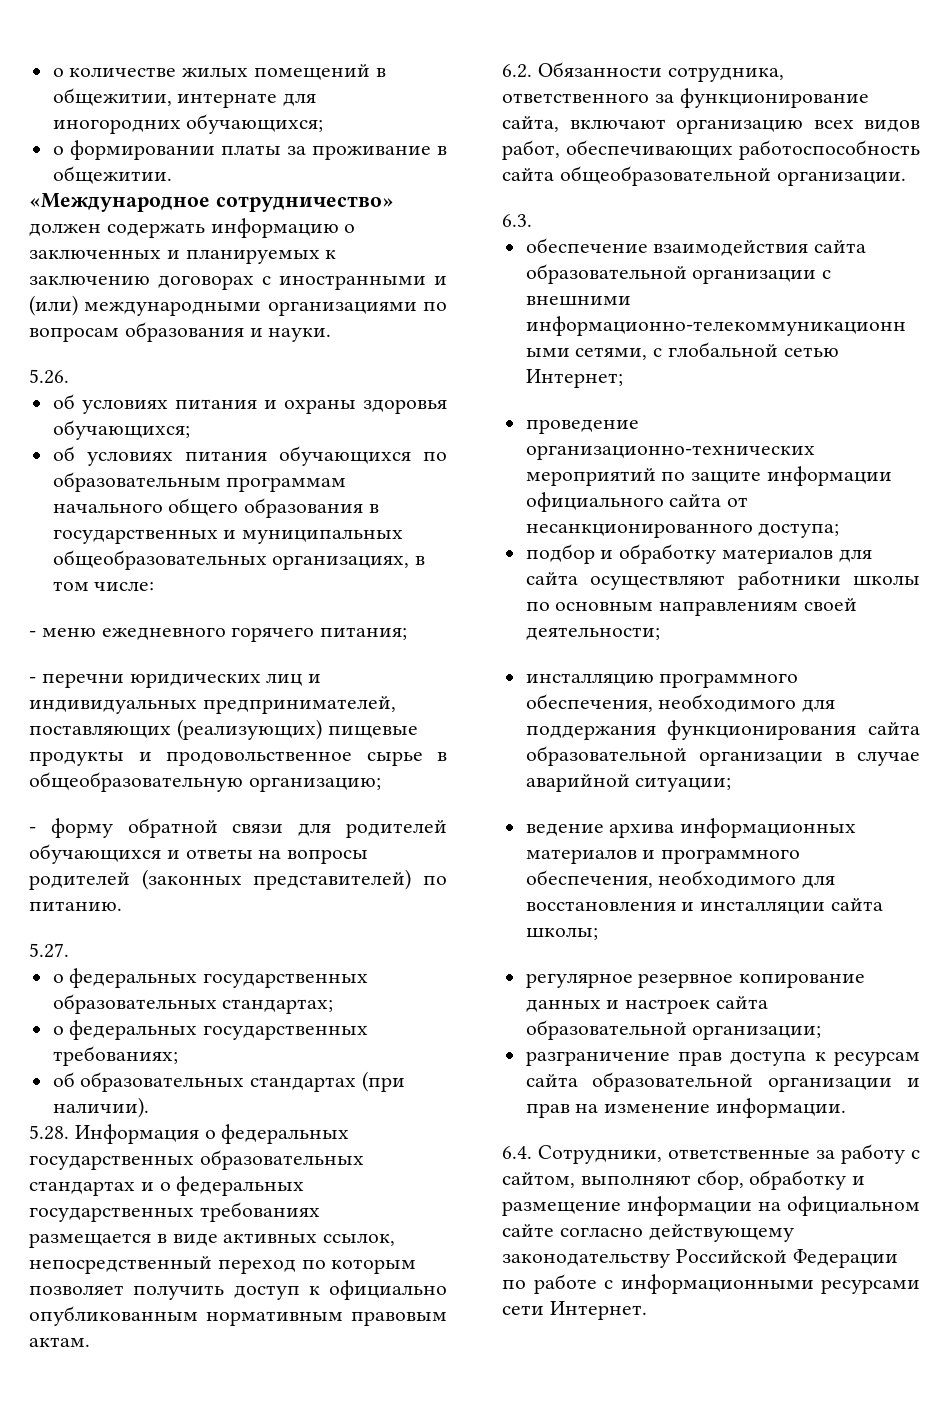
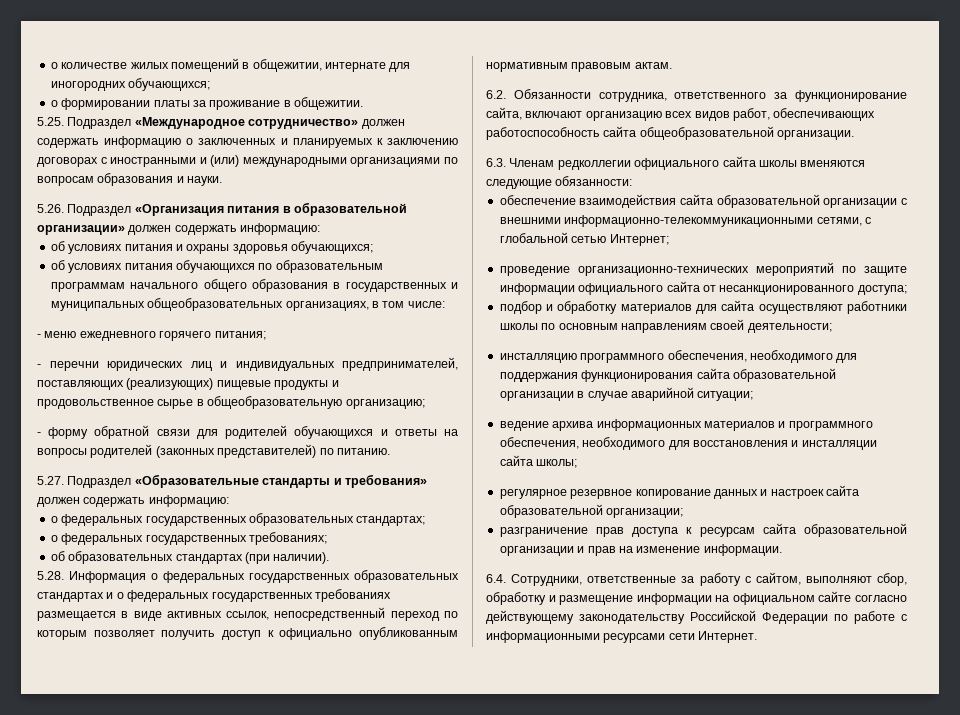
(172, 175) none -> [37,117,132,129] 5.25. Подраздел
(69, 376) none -> [67,202,407,216] [37,223,321,235] Подраздел «Организация питания в образовательной организации» должен содержать информацию:
(69, 950) none -> [67,474,427,488] [37,495,229,507] Подраздел «Образовательные стандарты и требования» должен содержать информацию:
(532, 220) none -> [509,156,866,170] [486,176,633,189] Членам редколлегии официального сайта школы вменяются следующие обязанности:

